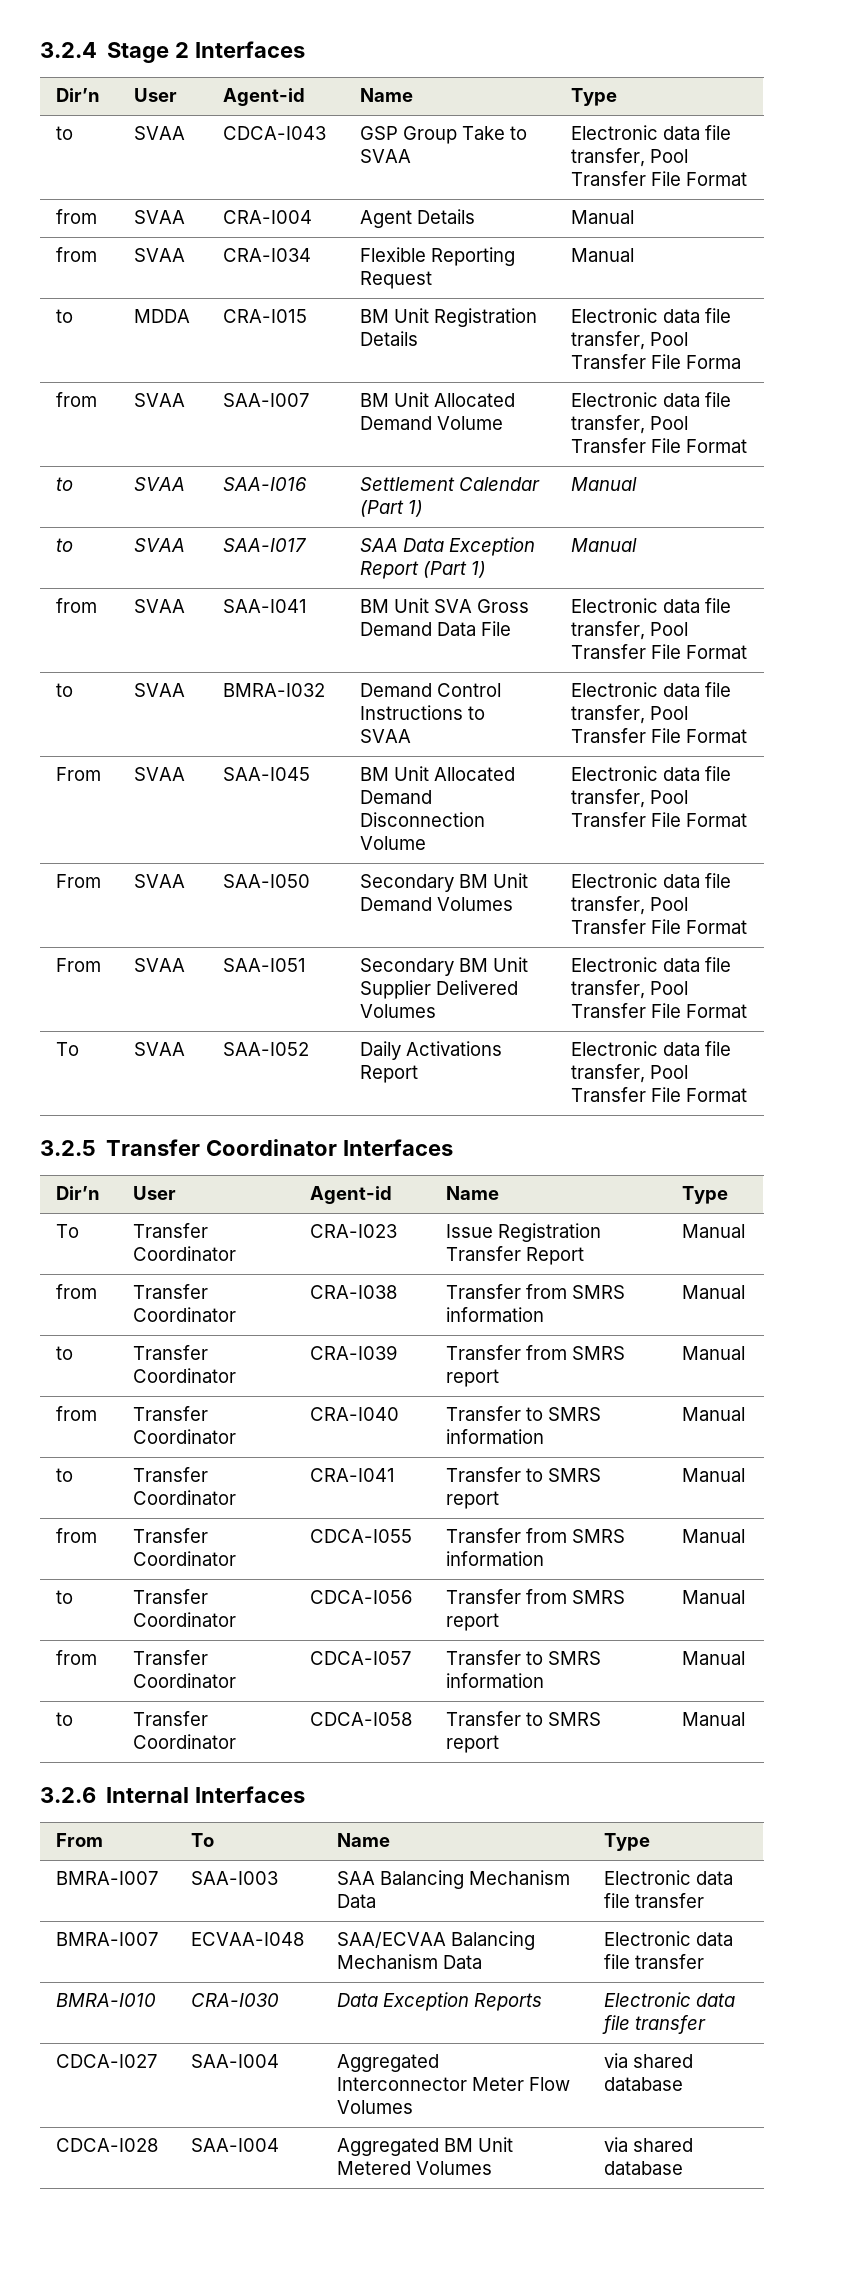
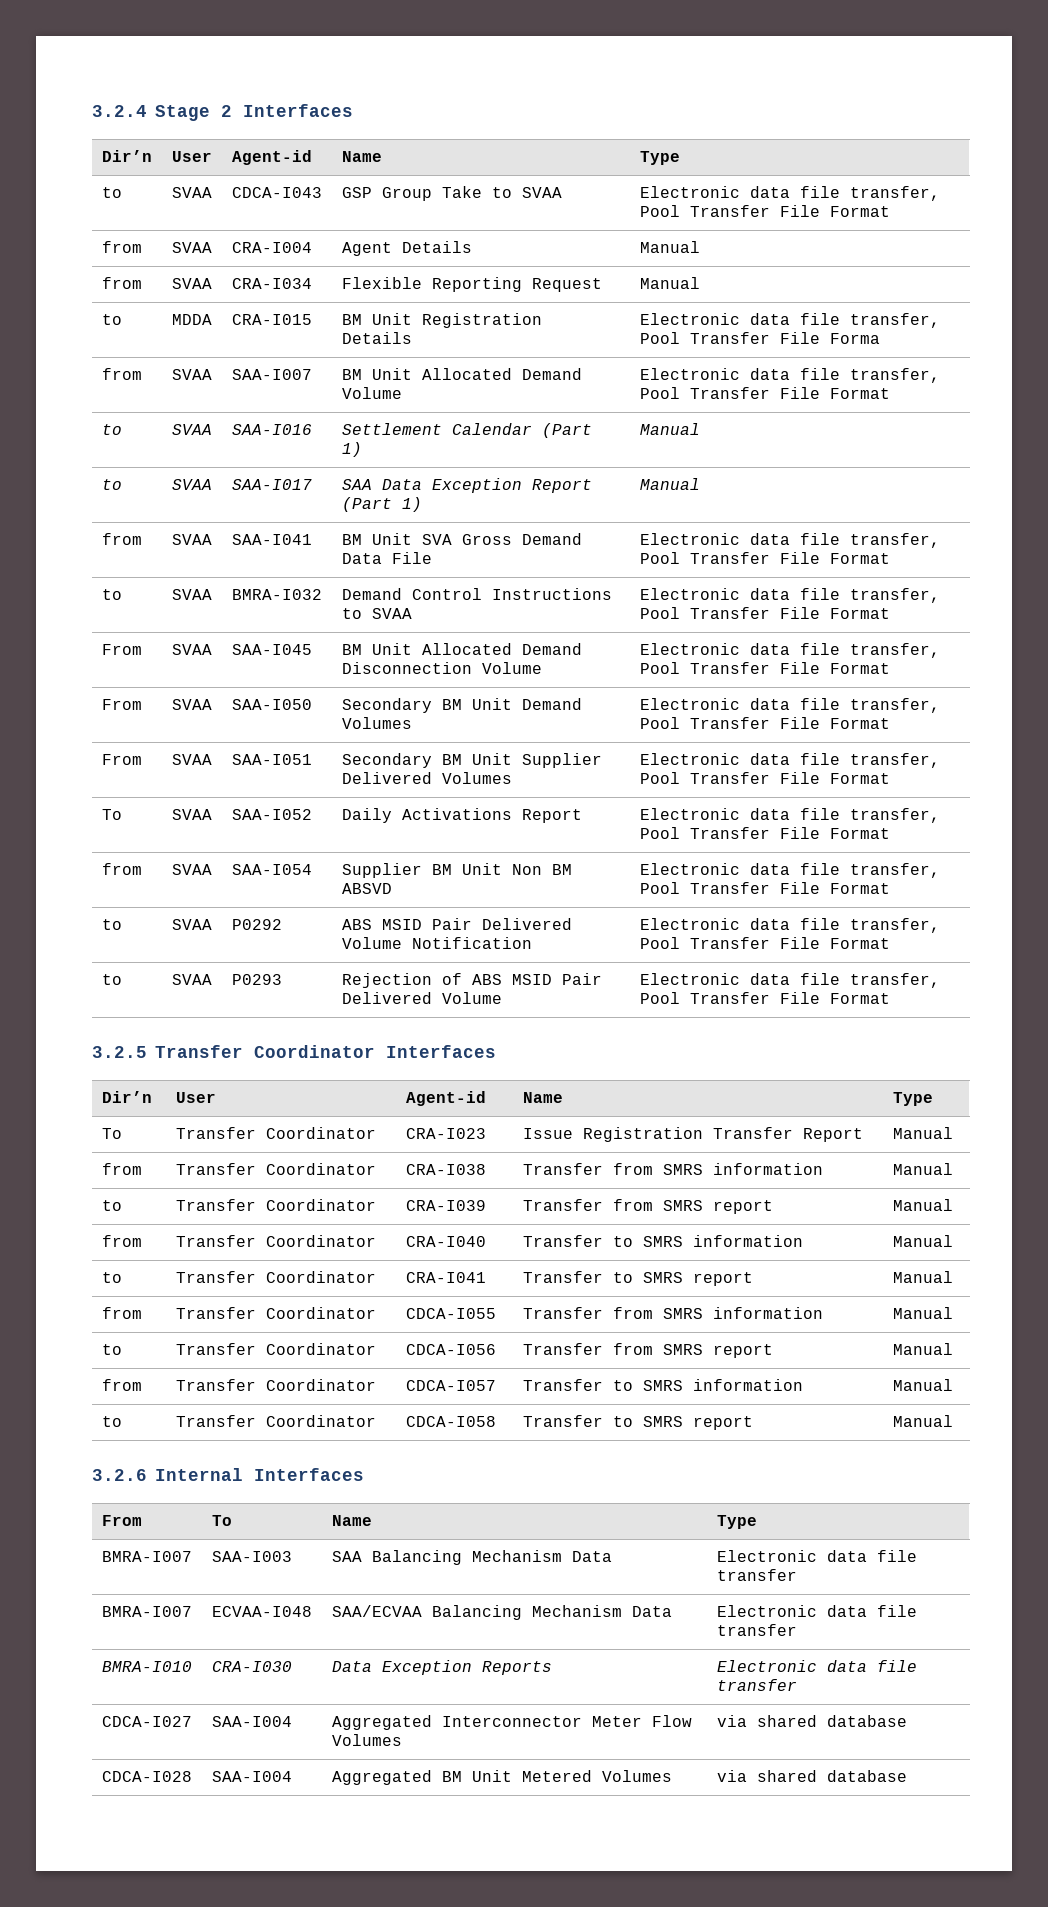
(748, 1095) none -> [101,863,142,875] [171,864,212,875] [231,864,312,875] [341,863,572,878] [341,883,392,894] [639,863,940,878] [639,882,890,894] [101,919,122,930] [171,919,212,930] [231,919,282,930] [341,918,572,930] [341,937,532,949] [639,918,940,933] [639,937,890,949] [101,974,122,985] [171,974,212,985] [231,974,282,985] [341,973,602,988] [341,992,502,1004] [639,973,940,988] [639,992,890,1004] // from | SVAA | SAA-I054 | Supplier BM Unit Non BM ABSVD | Electronic data file transfer, Pool Transfer File Format // to | SVAA | P0292 | ABS MSID Pair Delivered Volume Notification | Electronic data file transfer, Pool Transfer File Format // to | SVAA | P0293 | Rejection of ABS MSID Pair Delivered Volume | Electronic data file transfer, Pool Transfer File Format

